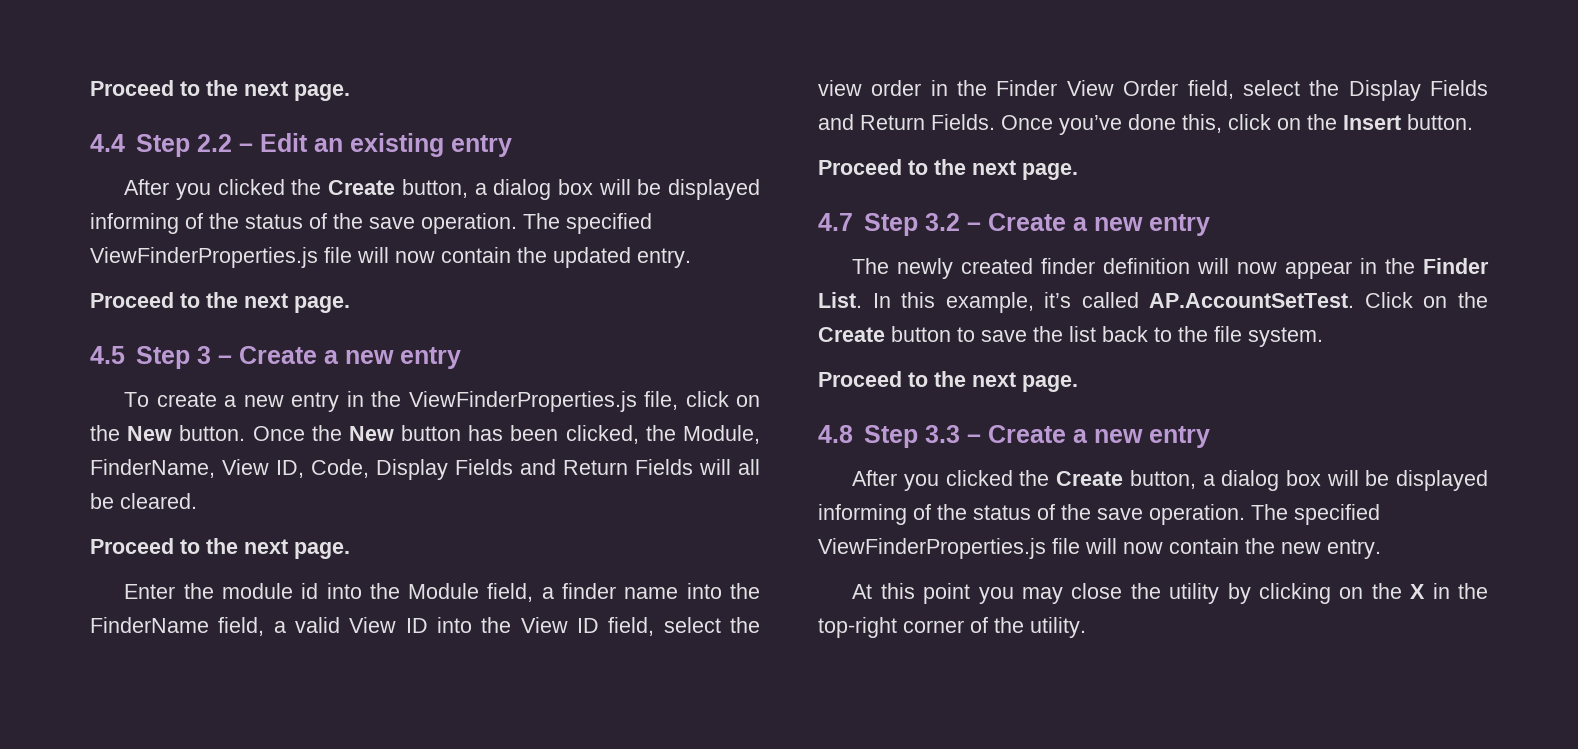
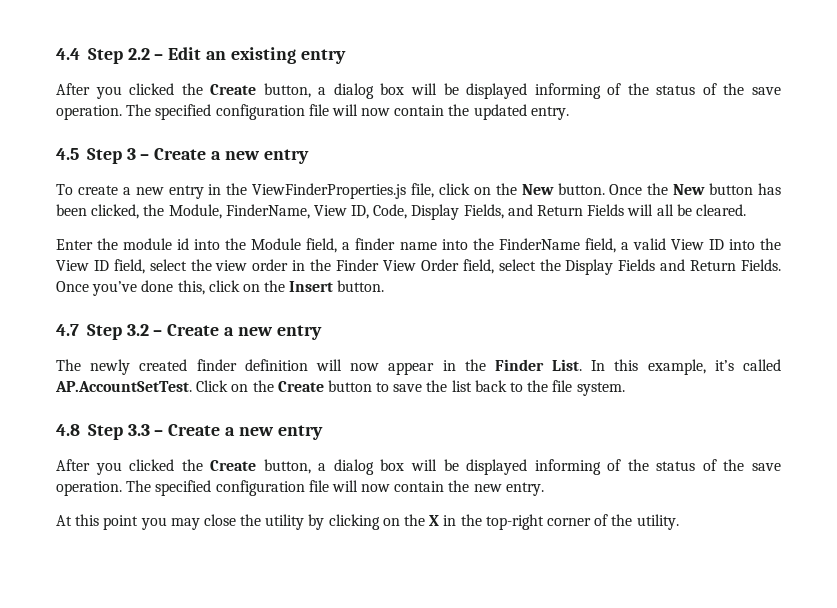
[90,80,350,101] Proceed to the next page. // -> (56, 54) none
[90,247,318,268] ViewFinderProperties.js -> [215,104,305,120] configuration
[90,292,350,313] // Proceed to the next page. -> (569, 113) none
[455,459,513,475] Fields -> [463,204,504,219] Fields,
[90,538,350,559] // Proceed to the next page. -> (746, 210) none
[818,159,1078,180] // Proceed to the next page. -> (385, 286) none
[818,371,1078,392] // Proceed to the next page. -> (625, 389) none
[818,538,1046,559] ViewFinderProperties.js -> [215,480,305,496] configuration

